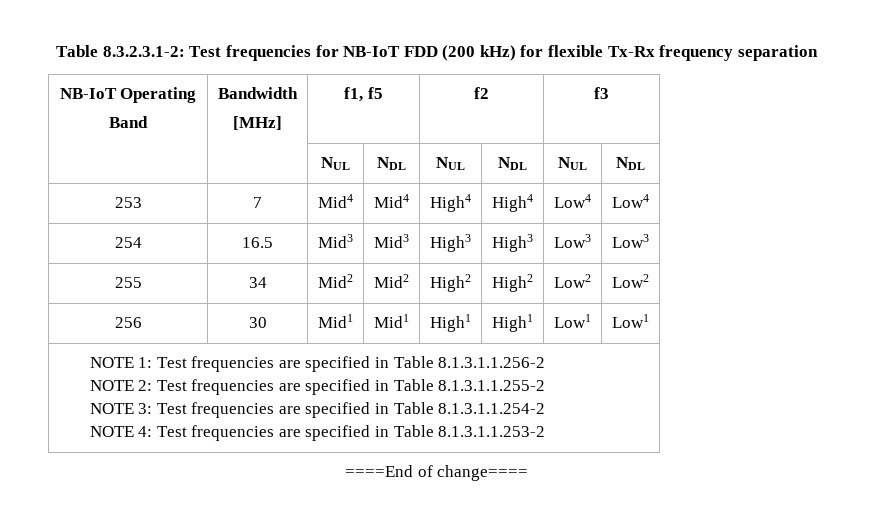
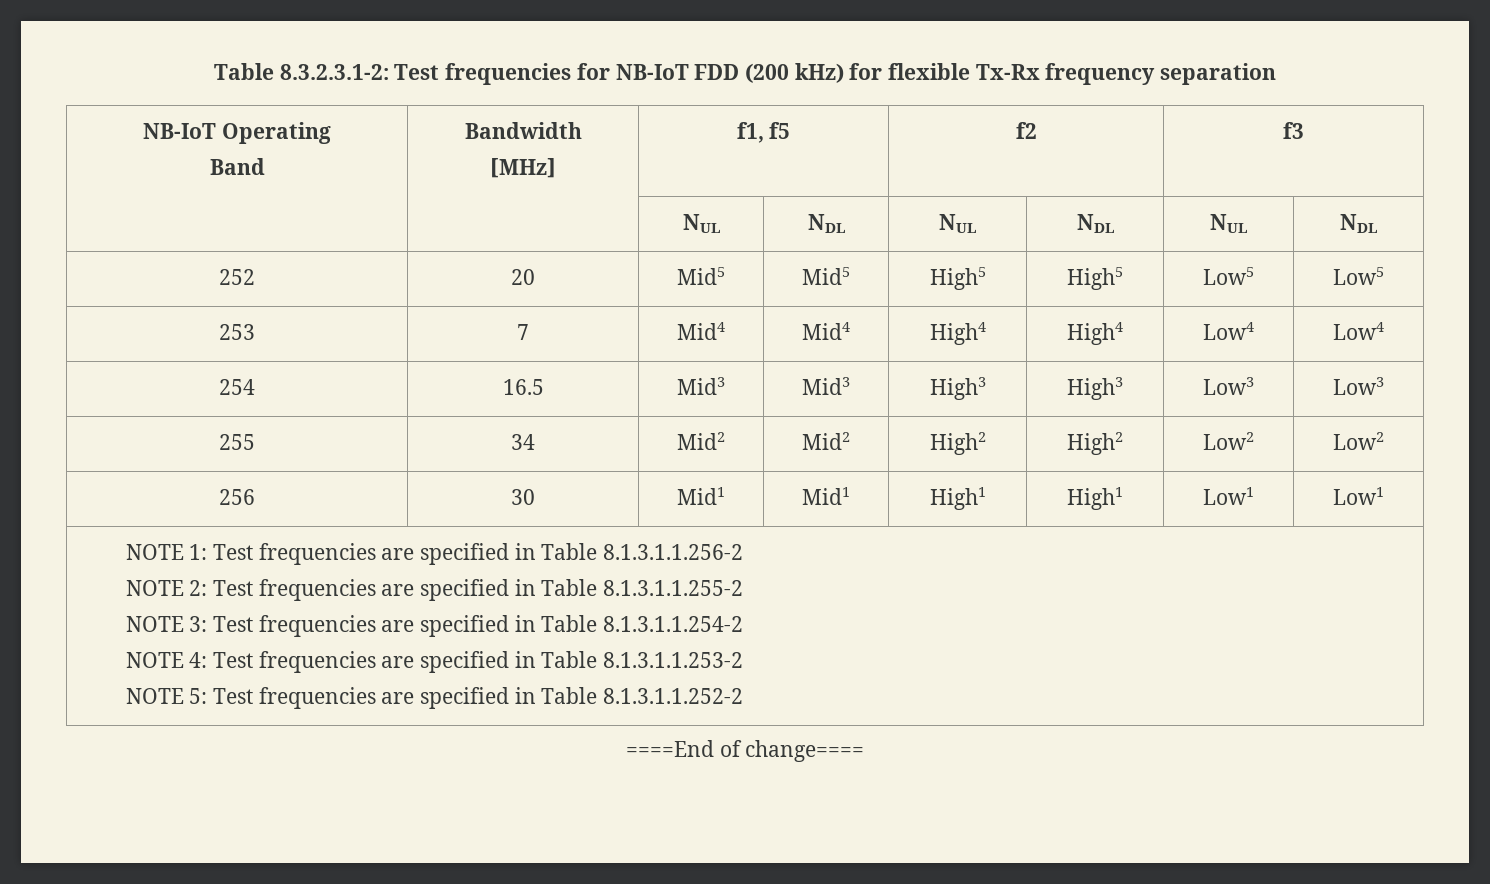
(645, 163) none -> [219,269,255,285] [511,269,535,285] [677,267,725,285] [802,267,850,285] [929,267,986,290] [1067,267,1123,290] [1203,267,1254,285] [1333,267,1384,285] // 252 | 20 | Mid5 | Mid5 | High5 | High5 | Low5 | Low5
(546, 431) none -> [125,687,744,709] // NOTE 5: Test frequencies are specified in Table 8.1.3.1.1.252-2

